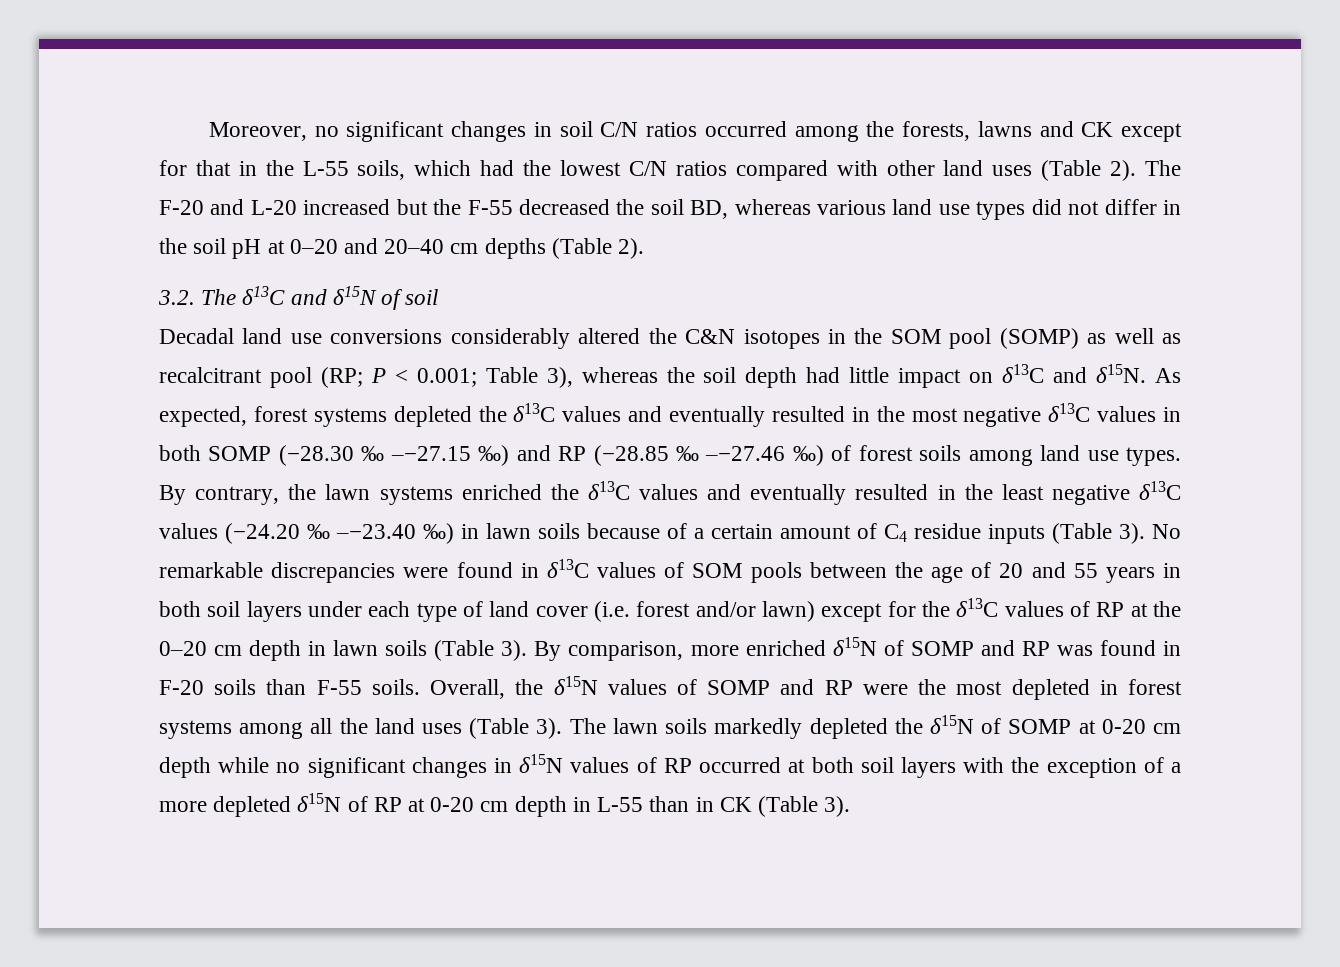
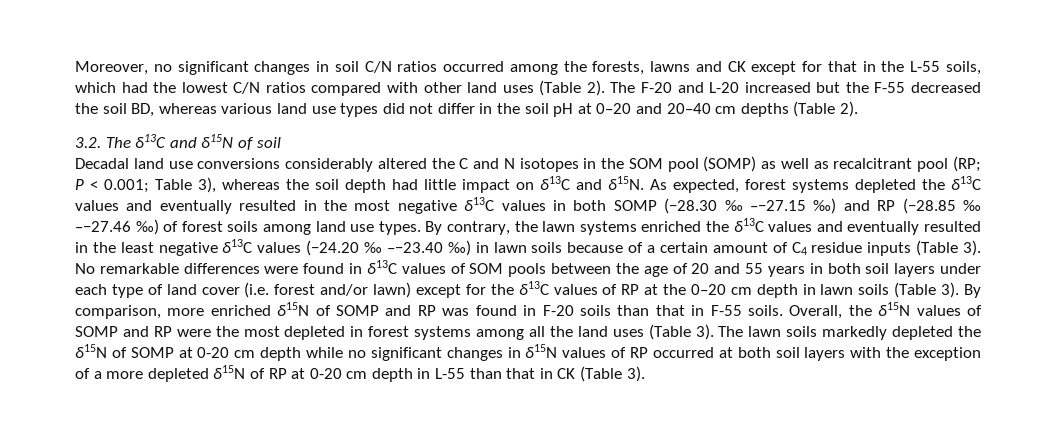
[685,329,736,344] C&N -> [459,158,515,169] C and N
[271,562,396,583] discrepancies -> [183,263,260,274] differences
(307, 687) none -> [655,305,705,316] that in
(690, 804) none -> [506,368,536,379] that

